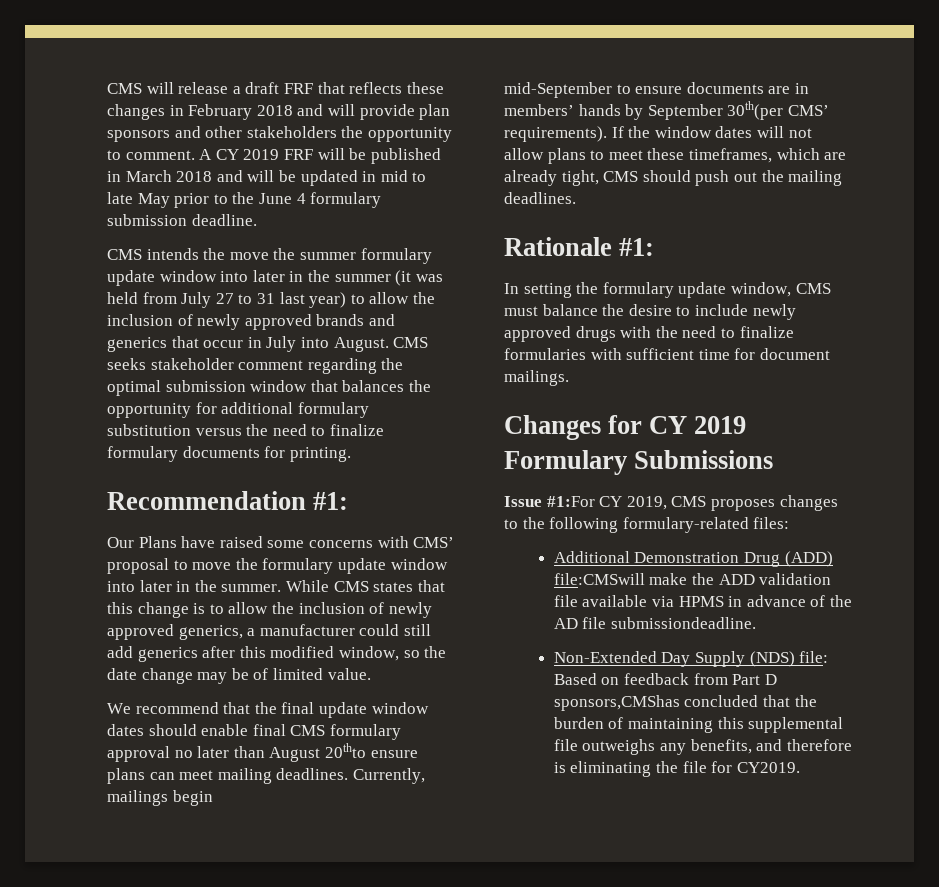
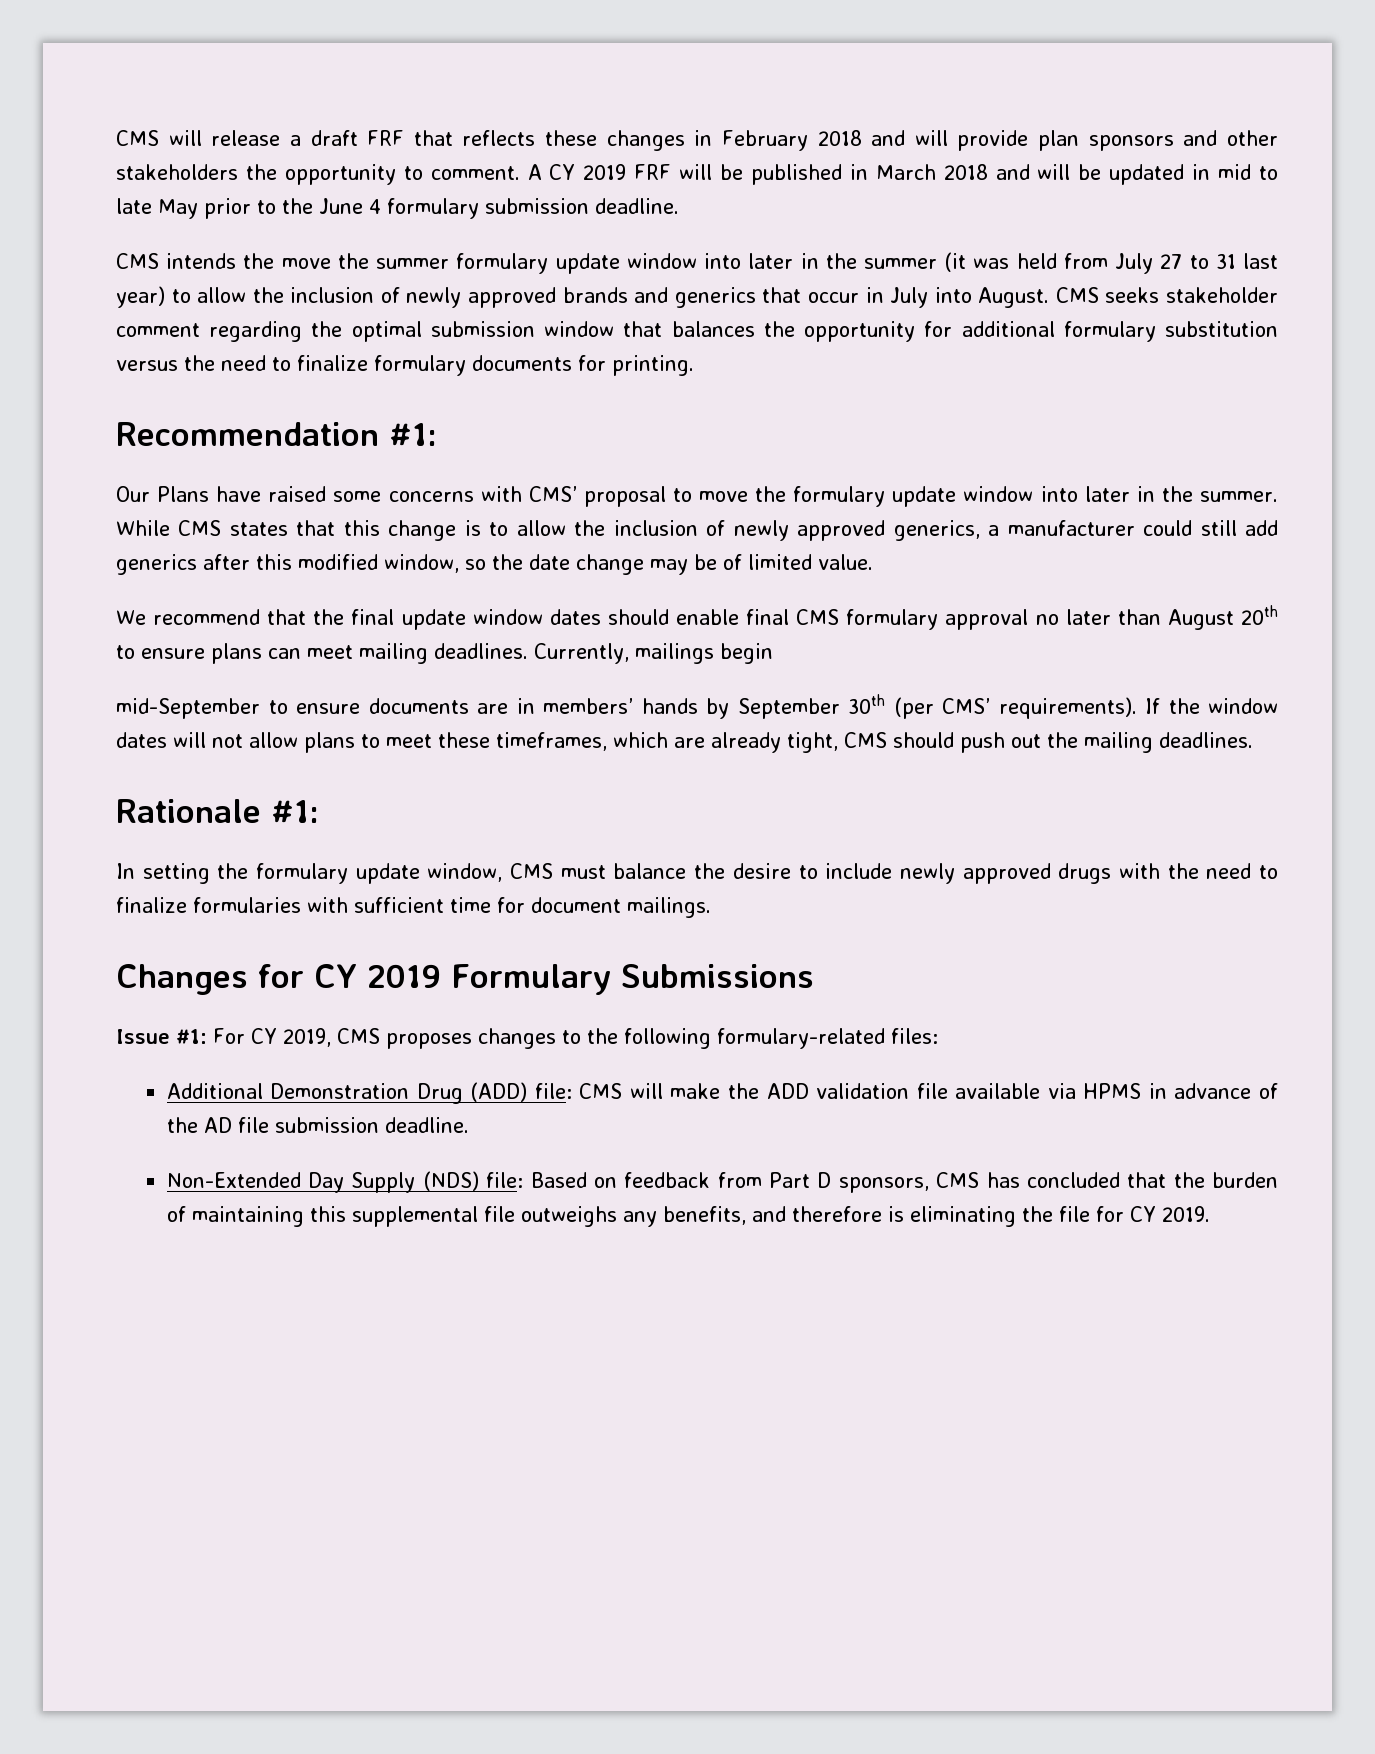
[324,743,366,758] 20thto -> [1241,605,1278,625] [116,645,135,659] 20th to
[727,101,784,120] 30th(per -> [848,694,934,719] 30th (per
[546,496,595,507] #1:For -> [176,1028,245,1044] #1: For
[553,573,645,585] file:CMSwill -> [534,1083,663,1099] file: CMS will
[611,617,757,629] submissiondeadline. -> [274,1117,469,1133] submission deadline.
[553,695,680,711] sponsors,CMShas -> [838,1172,1020,1193] sponsors, CMS has
[736,762,800,773] CY2019. -> [1129,1206,1210,1222] CY 2019.

